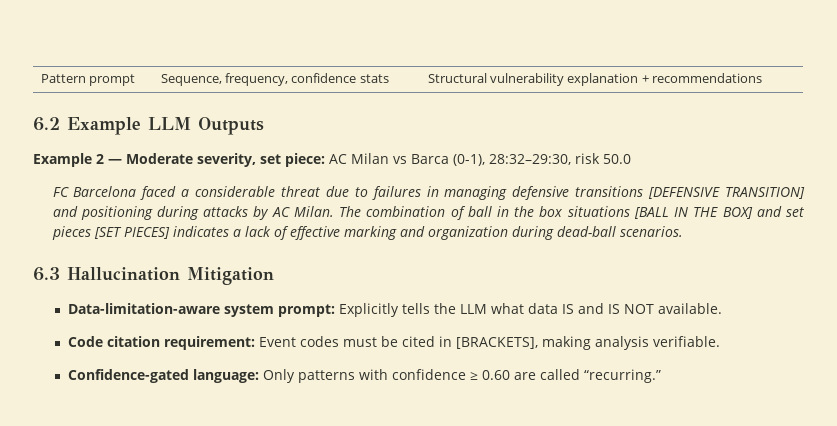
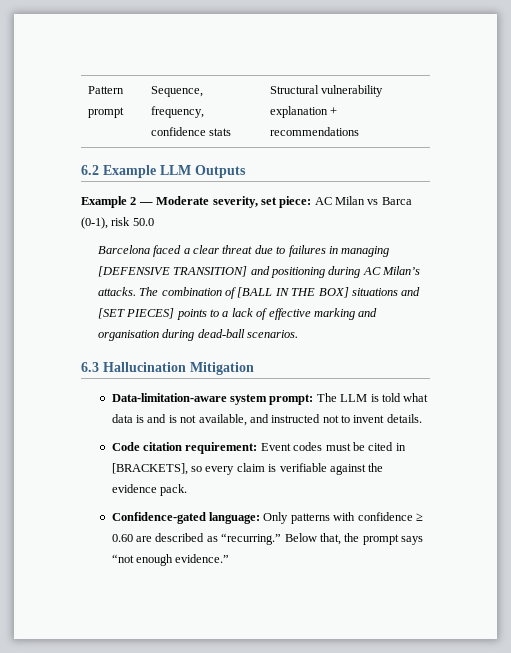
[489,154,571,165] 28:32–29:30, -> (108, 223) none
[52,187,69,197] FC -> (154, 222) none
[195,186,276,197] considerable -> [193,245,220,254] clear
[512,186,644,200] defensive transitions -> (390, 251) none
[203,206,804,220] [51,226,229,240] attacks by AC Milan. The combination of ball in the box situations [BALL IN THE BOX] and set pieces [SET PIECES] indicates -> [362,266,421,275] [97,287,421,299] [97,308,220,320] AC Milan’s attacks. The combination of [BALL IN THE BOX] situations and [SET PIECES] points to
[427,226,508,240] organization -> [97,330,159,341] organisation
[338,303,722,317] Explicitly tells the LLM what data IS and IS NOT available. -> [316,393,429,402] [111,414,422,426] The LLM is told what data is and is not available, and instructed not to invent details.
[541,336,720,350] making analysis verifiable. -> [191,463,384,475] [111,484,188,496] so every claim is verifiable against the evidence pack.
[539,369,661,383] called “recurring.” -> [155,533,424,545] [111,554,230,566] described as “recurring.” Below that, the prompt says “not enough evidence.”

